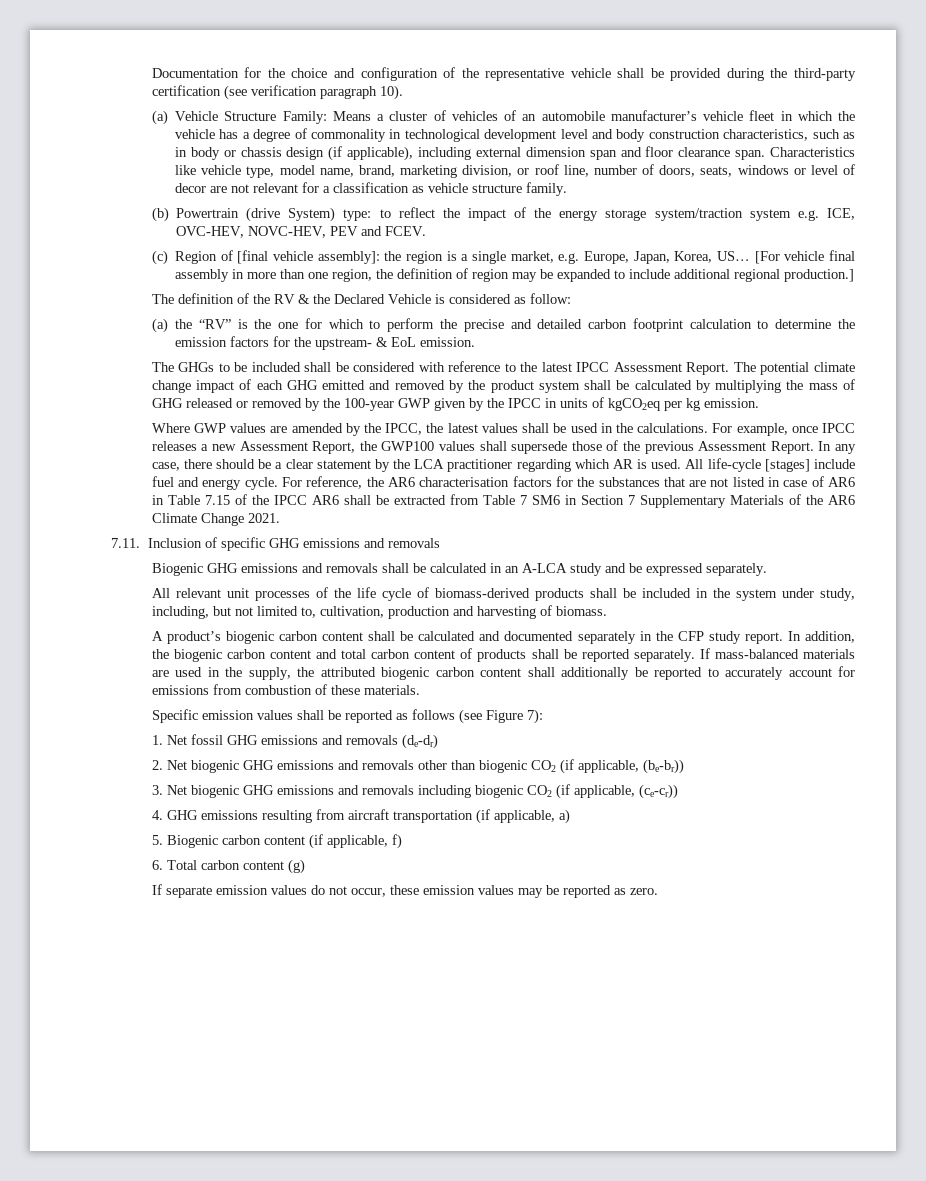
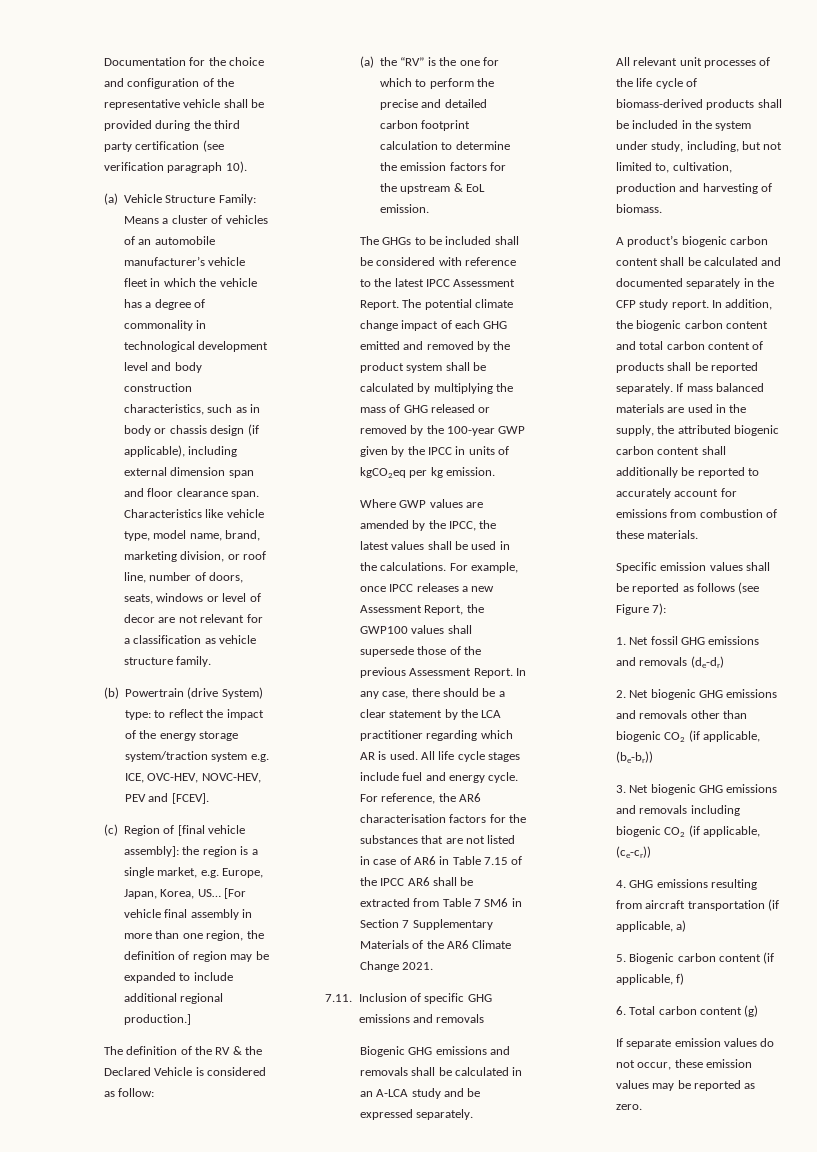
[794,68,856,81] third-party -> [213,120,240,129] [103,142,132,152] third party
[385,226,427,236] FCEV. -> [171,793,209,804] [FCEV].
[315,338,373,350] upstream- -> [400,184,451,194] upstream
[707,458,810,472] life-cycle [stages] -> [438,751,521,762] life cycle stages
[714,649,799,659] mass-balanced -> [686,383,764,392] mass balanced

